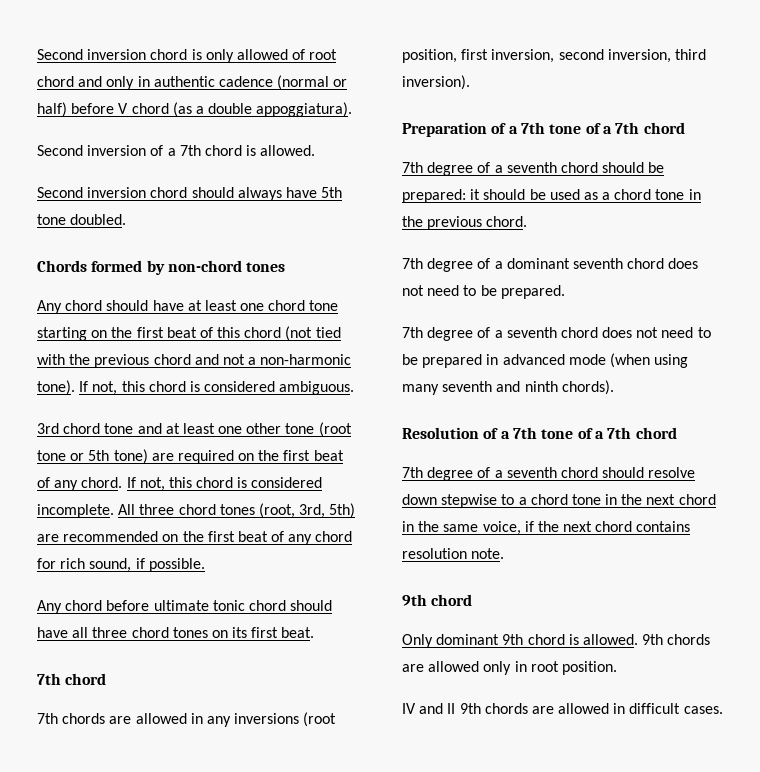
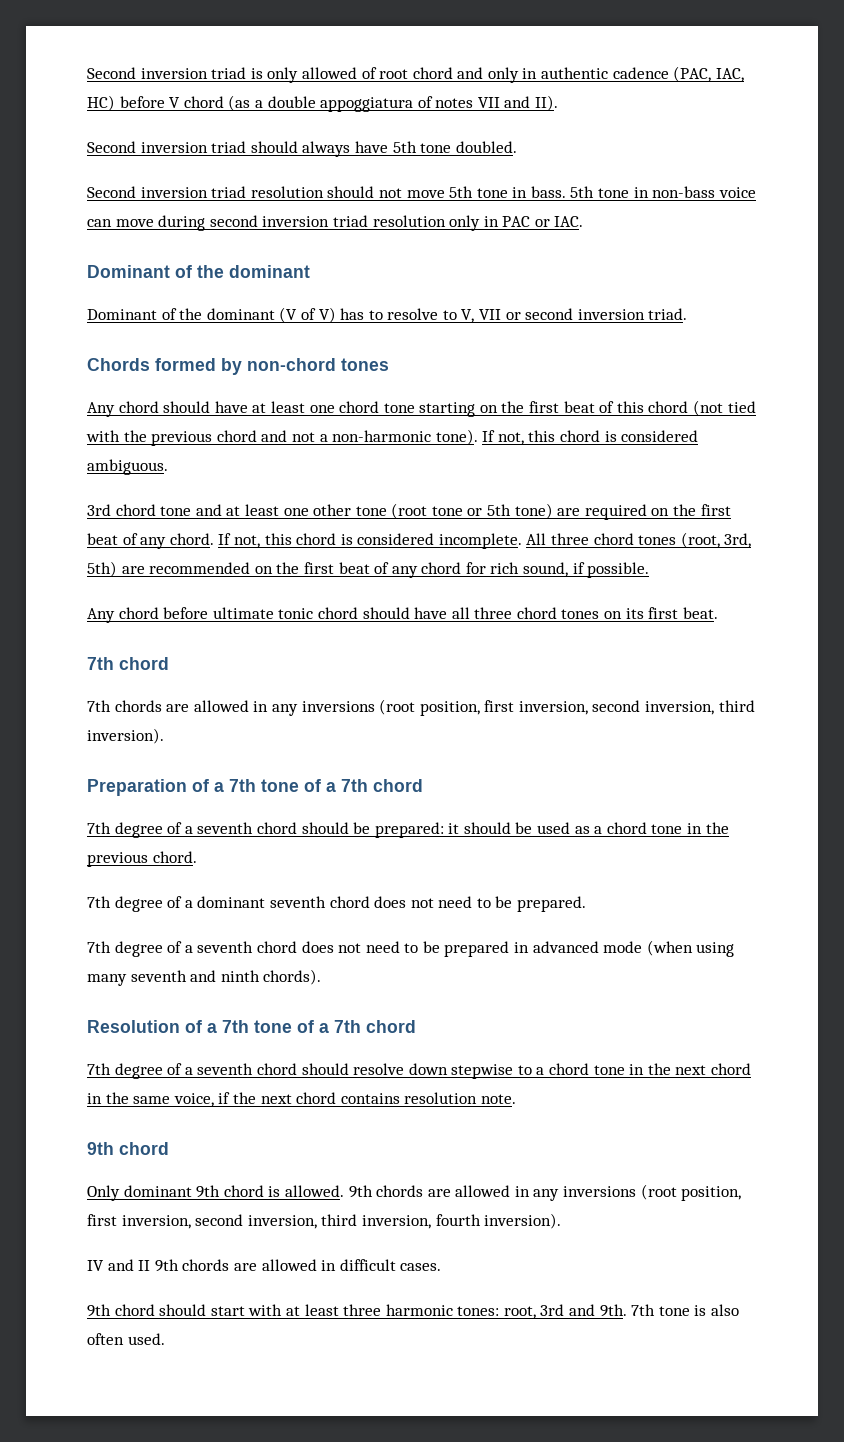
[37,49,188,60] Second inversion chord -> [87,67,247,79] Second inversion triad
[277,75,348,90] [37,102,67,117] (normal or half) -> [673,66,744,82] [87,95,115,111] (PAC, IAC, HC)
[256,102,353,117] [37,145,316,156] [37,187,188,198] appoggiatura). // Second inversion of a 7th chord is allowed. // Second inversion chord -> [320,95,559,112] [87,141,247,153] appoggiatura of notes VII and II). // Second inversion triad
(127, 219) none -> [87,186,756,198] [87,215,584,231] [87,265,310,278] [87,307,688,323] // Second inversion triad resolution should not move 5th tone in bass. 5th tone in non-bass voice can move during second inversion triad resolution only in PAC or IAC. // Dominant of the dominant // Dominant of the dominant (V of V) has to resolve to V, VII or second inversion triad.
[483,661,617,675] only in root position. -> [514,1184,742,1201] [87,1213,562,1229] in any inversions (root position, first inversion, second inversion, third inversion, fourth inversion).
(723, 710) none -> [87,1304,740,1319] [87,1333,165,1345] // 9th chord should start with at least three harmonic tones: root, 3rd and 9th. 7th tone is also often used.

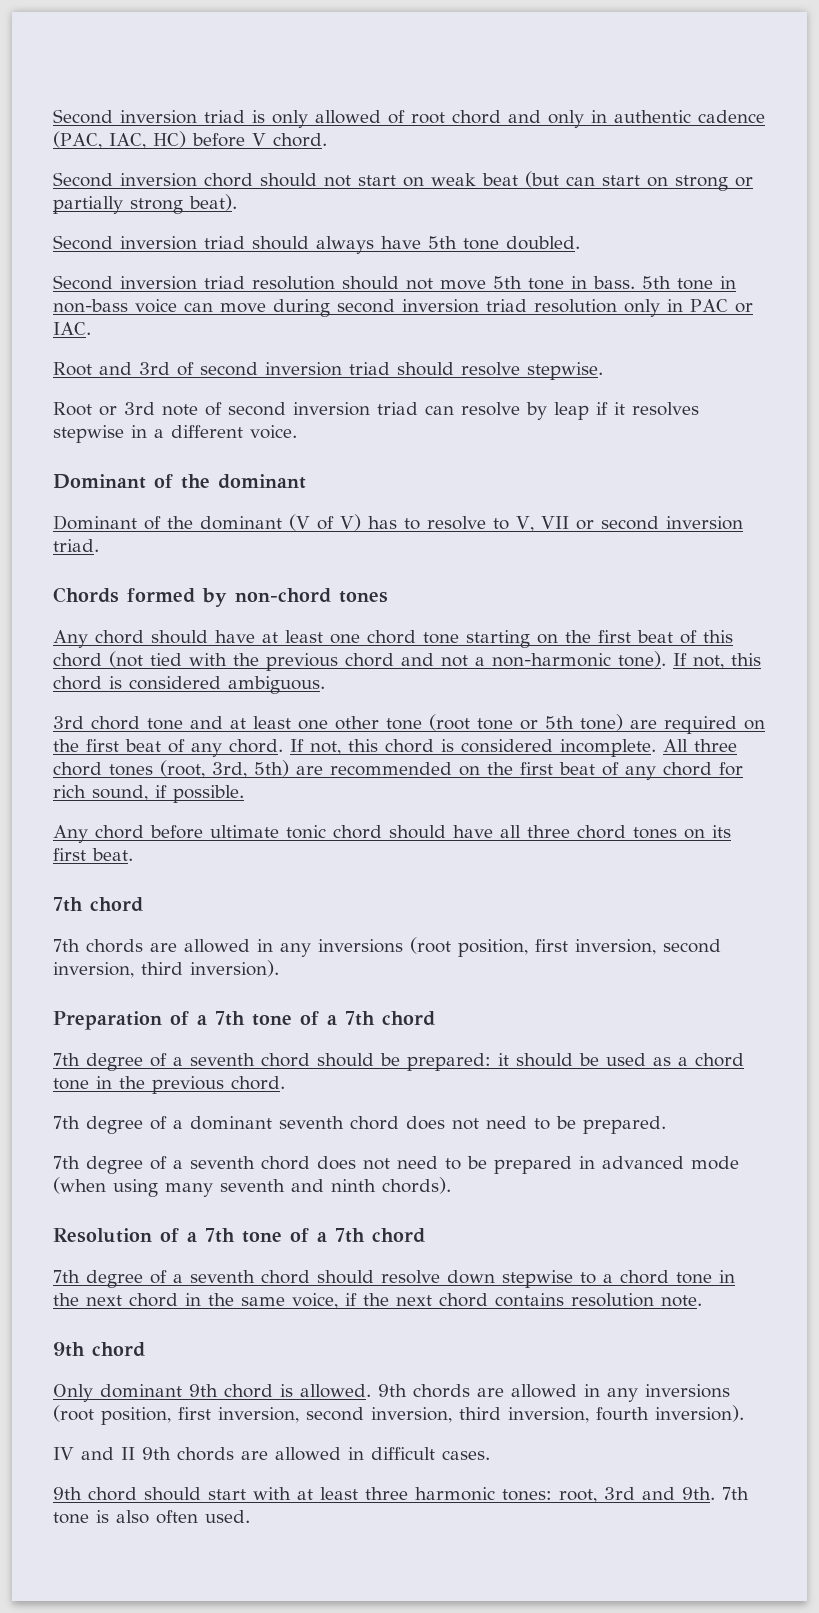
[183,95,559,112] chord (as a double appoggiatura of notes VII and II). -> [272,133,327,147] [53,171,753,191] [53,194,237,214] chord. // Second inversion chord should not start on weak beat (but can start on strong or partially strong beat).
(584, 221) none -> [53,362,603,380] [53,402,699,420] [53,425,297,443] // Root and 3rd of second inversion triad should resolve stepwise. // Root or 3rd note of second inversion triad can resolve by leap if it resolves stepwise in a different voice.

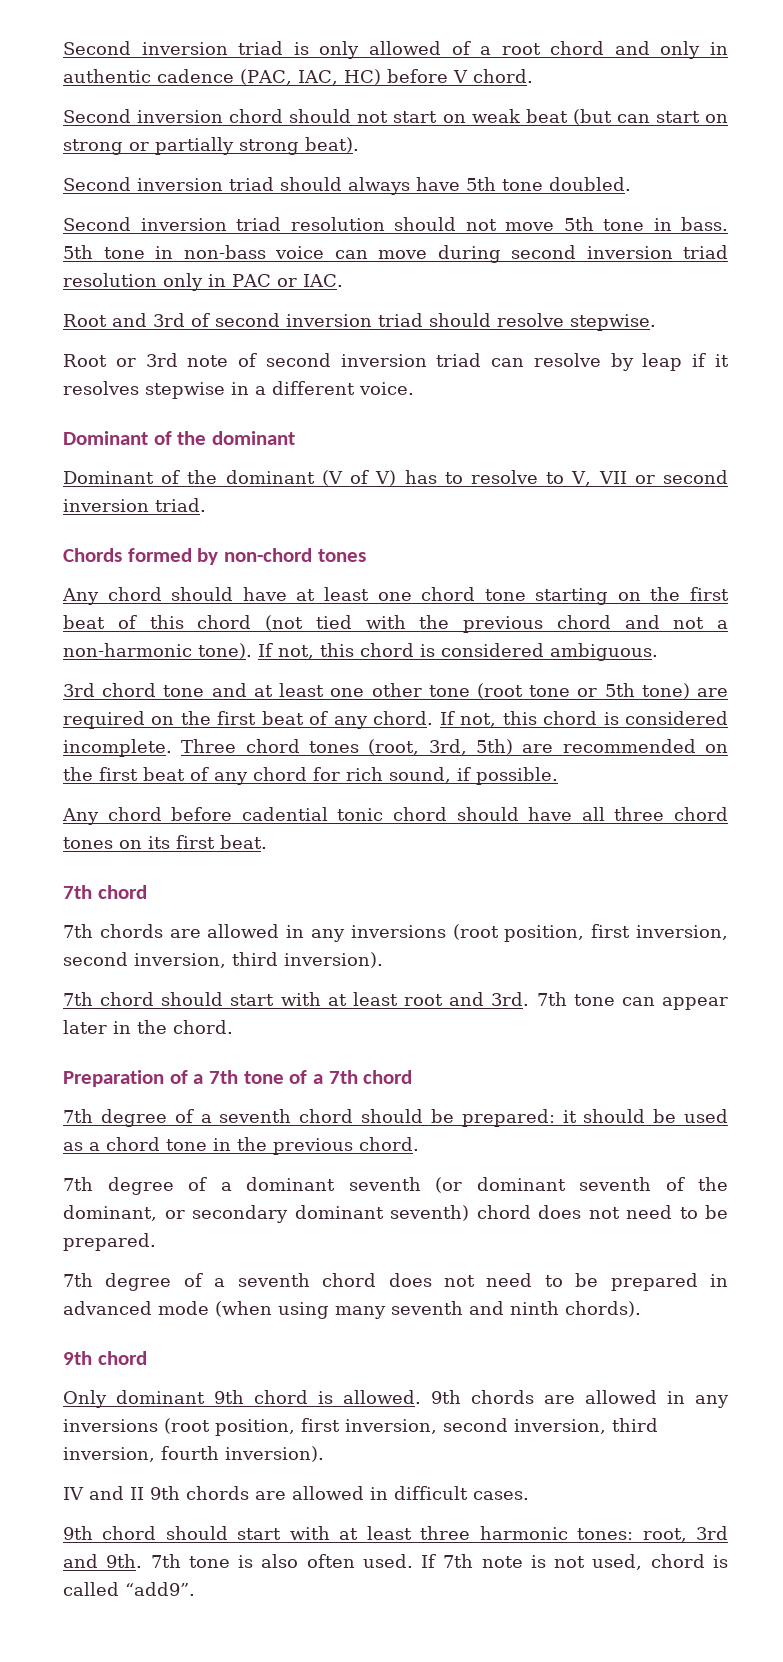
(405, 117) none -> [480,46,492,55] a
[663,739,737,752] All three -> [181,739,237,753] Three
[210,825,279,838] ultimate -> [241,807,328,821] cadential
(279, 968) none -> [63,992,728,1010] [63,1020,233,1034] // 7th chord should start with at least root and 3rd. 7th tone can appear later in the chord.
(344, 1122) none -> [435,1177,728,1193] [63,1205,469,1223] (or dominant seventh of the dominant, or secondary dominant seventh)
[53,1228,425,1243] [53,1270,735,1288] [53,1293,702,1309] // Resolution of a 7th tone of a 7th chord // 7th degree of a seventh chord should resolve down stepwise to a chord tone in the next chord in the same voice, if the next chord contains resolution note. -> (641, 1309) none
(250, 1516) none -> [421,1554,728,1570] [63,1582,195,1596] If 7th note is not used, chord is called “add9”.

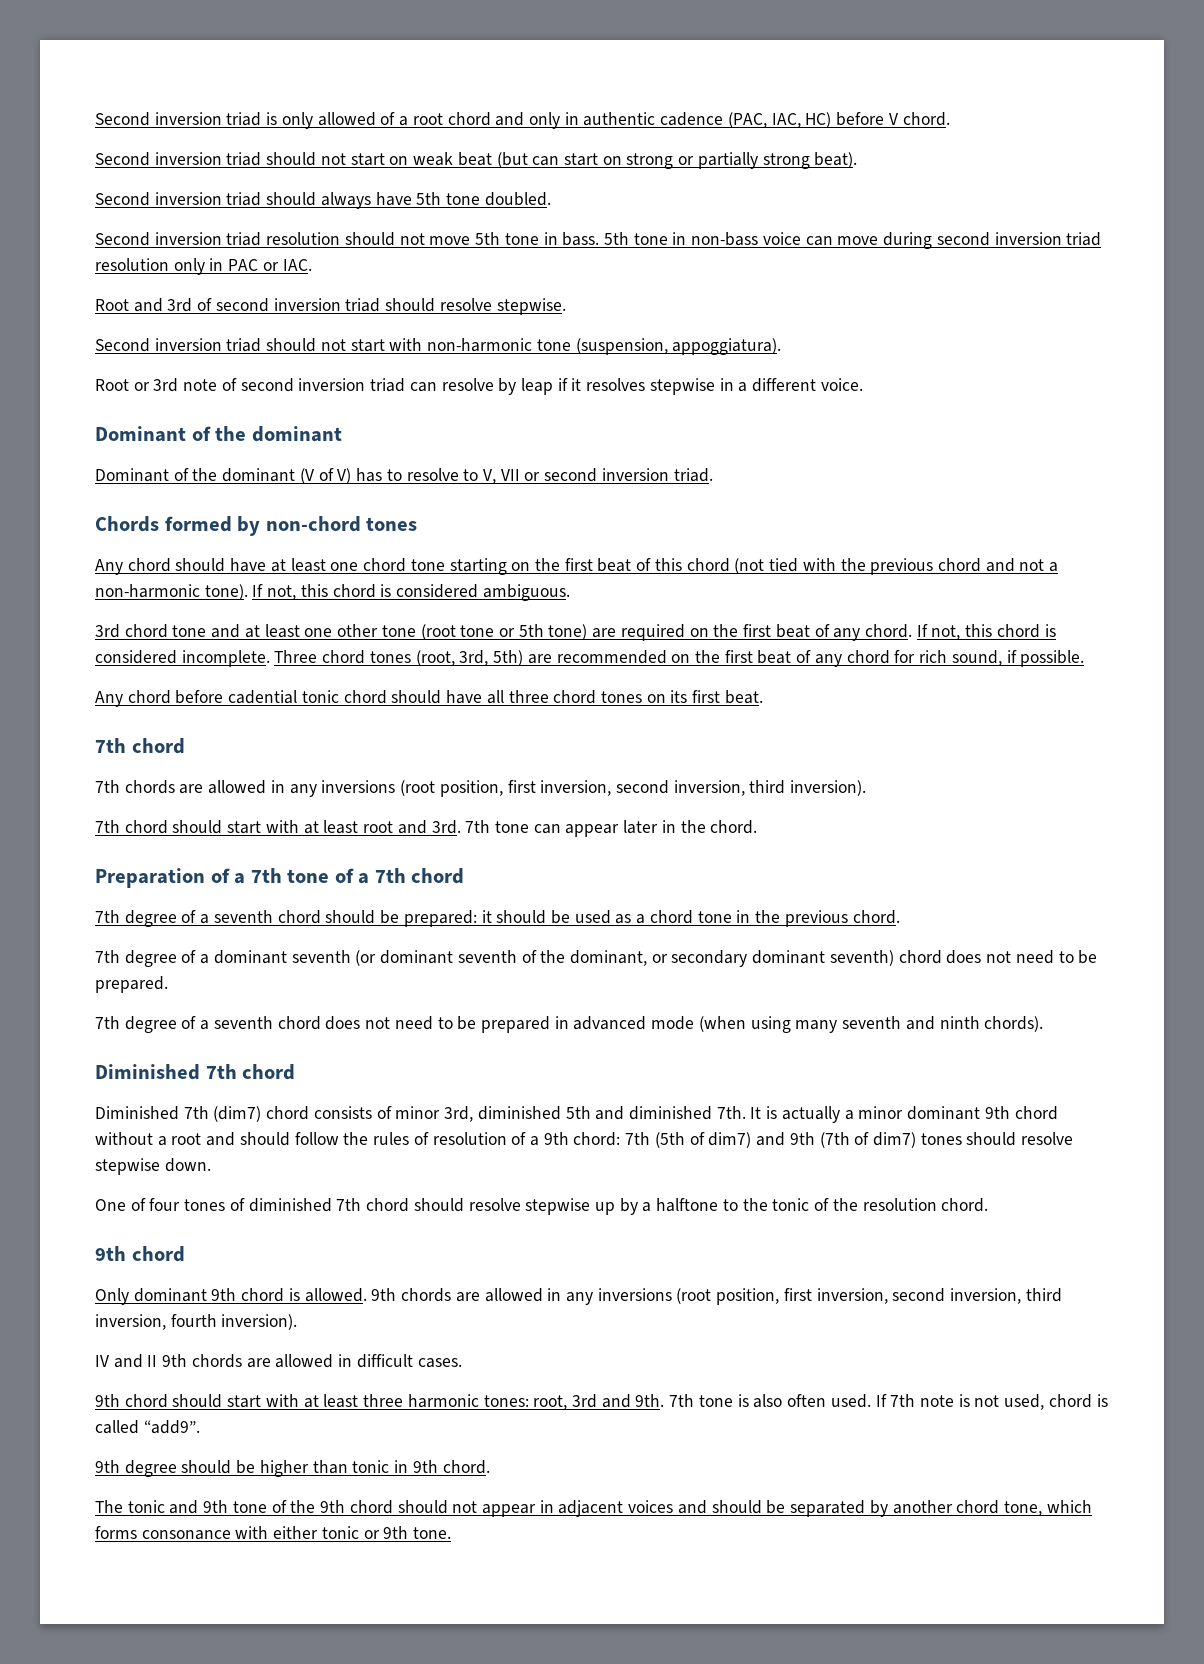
[229,109,284,123] chord -> [226,152,262,166] triad
(656, 322) none -> [95,338,782,355] // Second inversion triad should not start with non-harmonic tone (suspension, appoggiatura).
(641, 1309) none -> [95,1064,296,1080] [95,1106,1058,1123] [95,1132,1074,1148] [95,1158,211,1175] [95,1198,989,1215] // Diminished 7th chord // Diminished 7th (dim7) chord consists of minor 3rd, diminished 5th and diminished 7th. It is actually a minor dominant 9th chord without a root and should follow the rules of resolution of a 9th chord: 7th (5th of dim7) and 9th (7th of dim7) tones should resolve stepwise down. // One of four tones of diminished 7th chord should resolve stepwise up by a halftone to the tonic of the resolution chord.
(195, 1589) none -> [95,1460,490,1477] [95,1500,1092,1517] [95,1526,452,1540] // 9th degree should be higher than tonic in 9th chord. // The tonic and 9th tone of the 9th chord should not appear in adjacent voices and should be separated by another chord tone, which forms consonance with either tonic or 9th tone.

